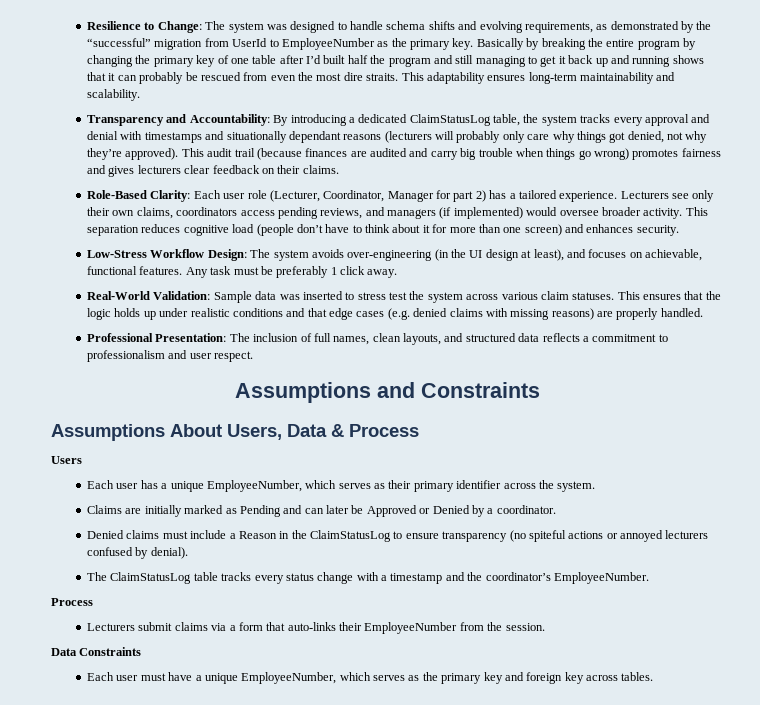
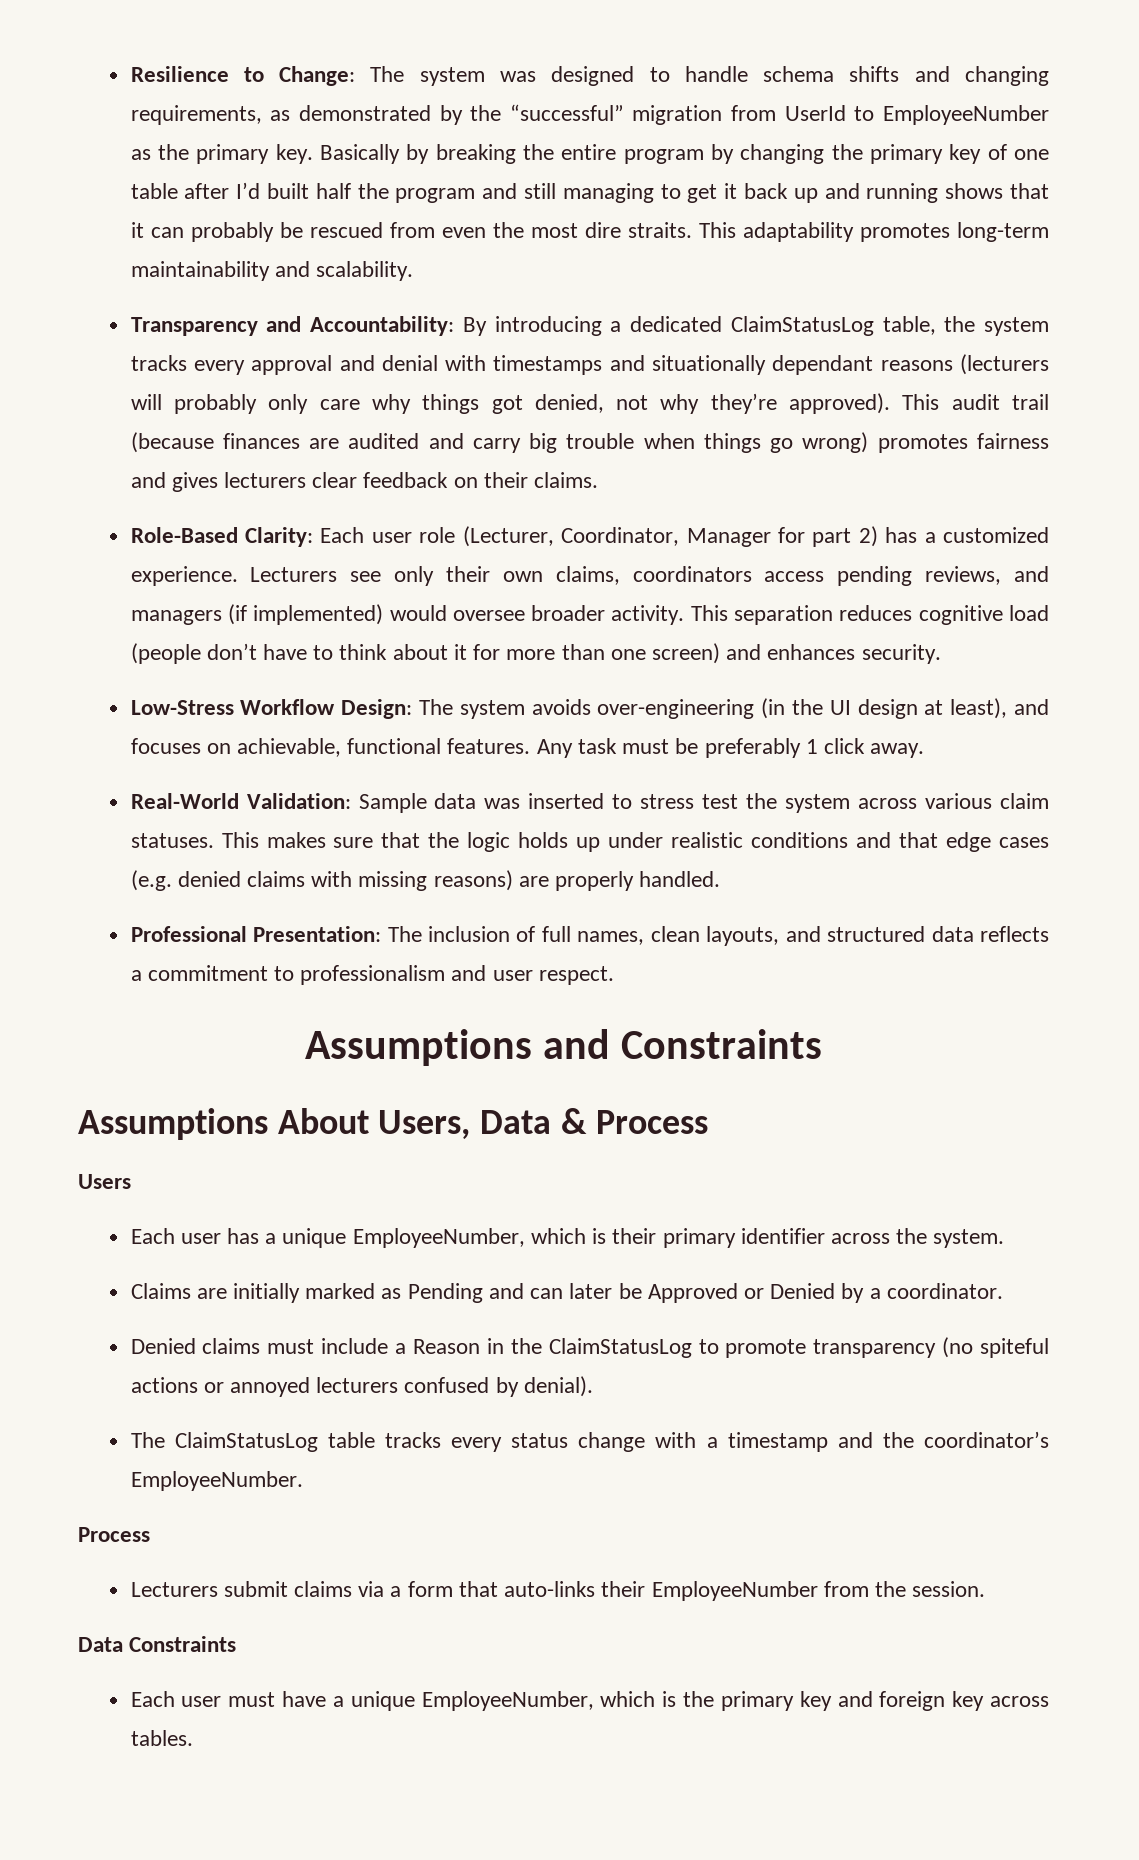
[479,21,523,33] evolving -> [964,66,1049,86] changing
[487,75,526,81] ensures -> [859,223,950,242] promotes
[518,190,557,199] tailored -> [943,527,1050,543] customized
[643,294,682,300] ensures -> [266,832,374,848] makes sure
[338,483,386,489] serves as -> [592,1228,607,1244] is
[405,533,439,539] ensure -> [725,1339,807,1358] promote
[373,675,420,681] serves as -> [662,1691,677,1707] is

